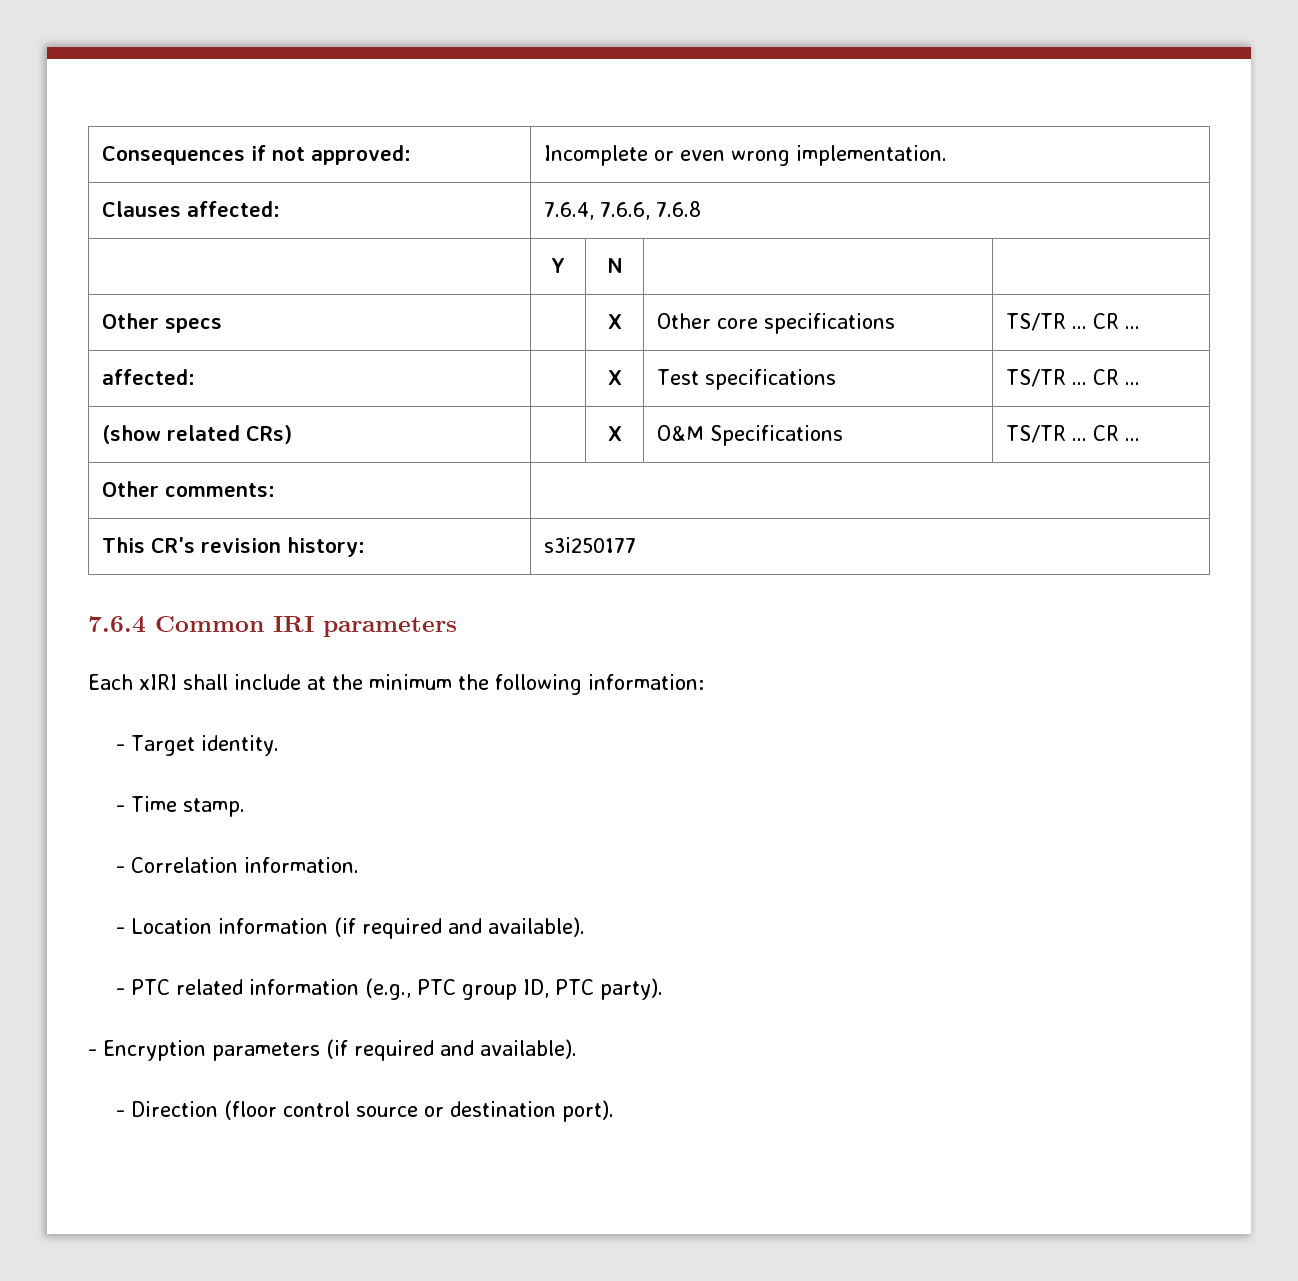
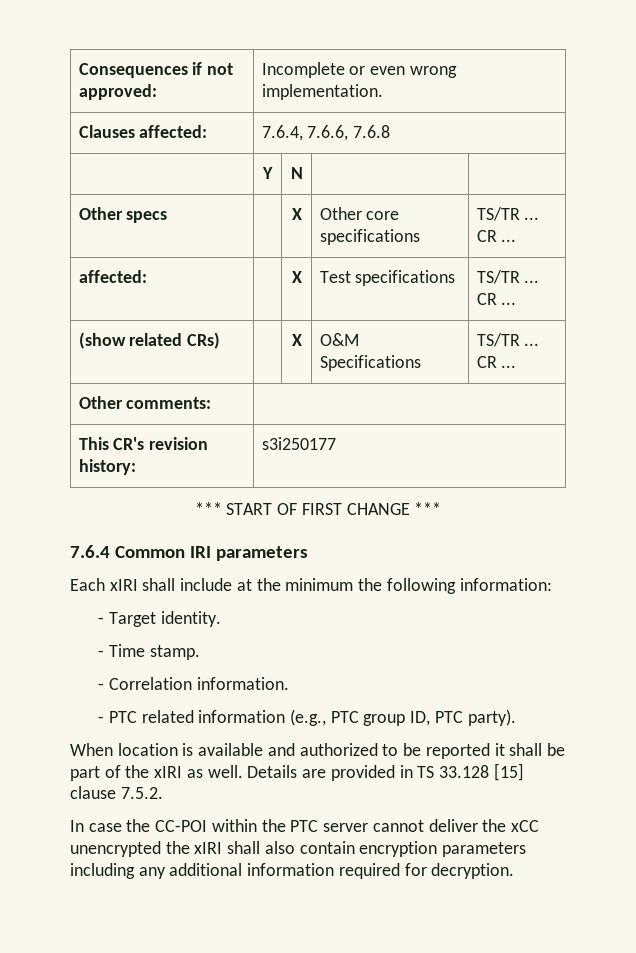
(636, 545) none -> [194,502,442,515] // *** START OF FIRST CHANGE ***
[116,917,586,939] // - Location information (if required and available). -> (289, 683) none
[88,1039,577,1061] [116,1100,615,1122] - Encryption parameters (if required and available). // - Direction (floor control source or destination port). -> [70,743,565,759] [70,763,524,781] [70,786,163,799] [70,819,539,832] [70,841,527,857] [70,863,515,879] When location is available and authorized to be reported it shall be part of the xIRI as well. Details are provided in TS 33.128 [15] clause 7.5.2. // In case the CC-POI within the PTC server cannot deliver the xCC unencrypted the xIRI shall also contain encryption parameters including any additional information required for decryption.

